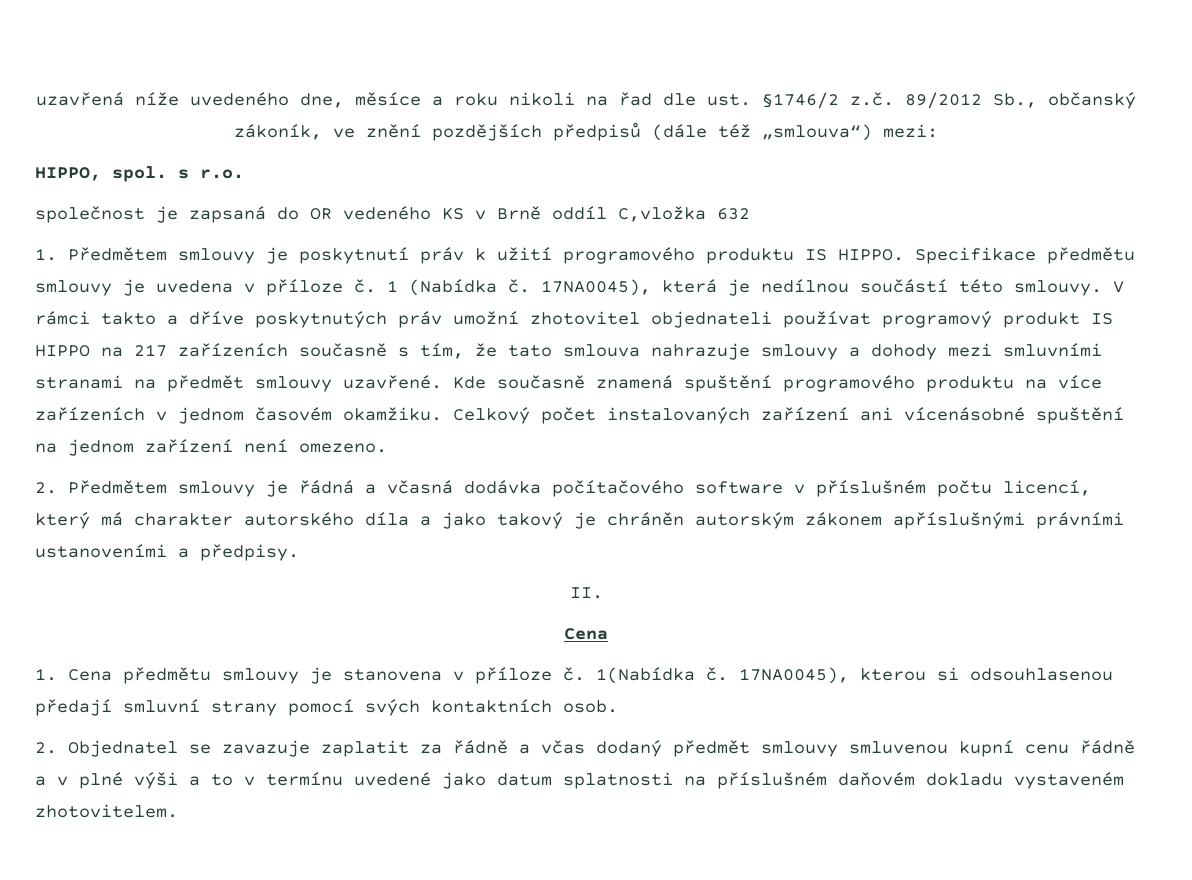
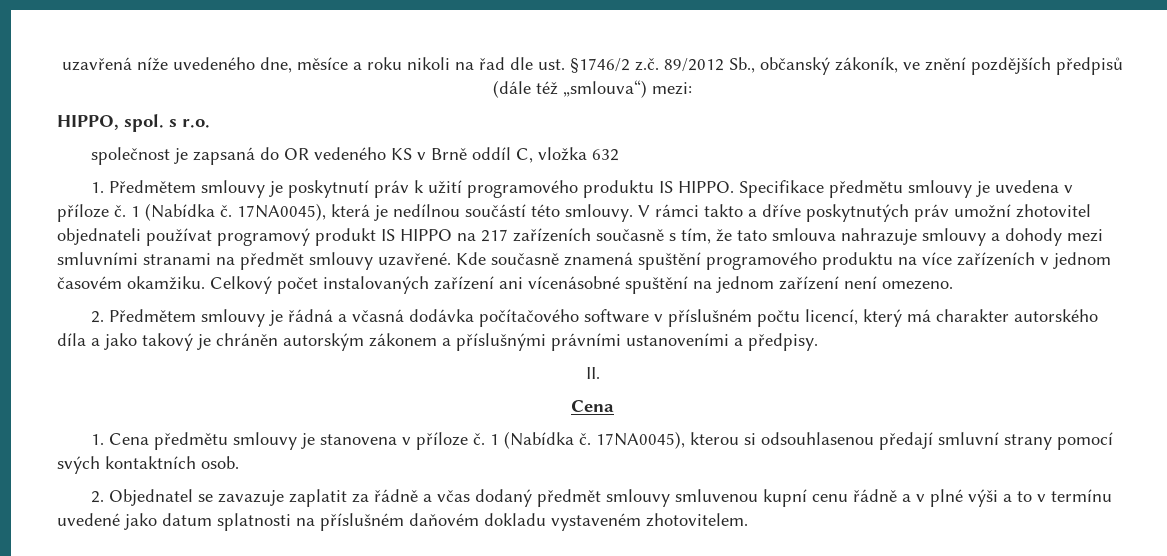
[618,206,706,222] C,vložka -> [516,147,588,163] C, vložka
[893,512,1025,529] apříslušnými -> [442,333,546,351] a příslušnými
[596,667,695,684] 1(Nabídka -> [490,431,575,449] 1 (Nabídka

